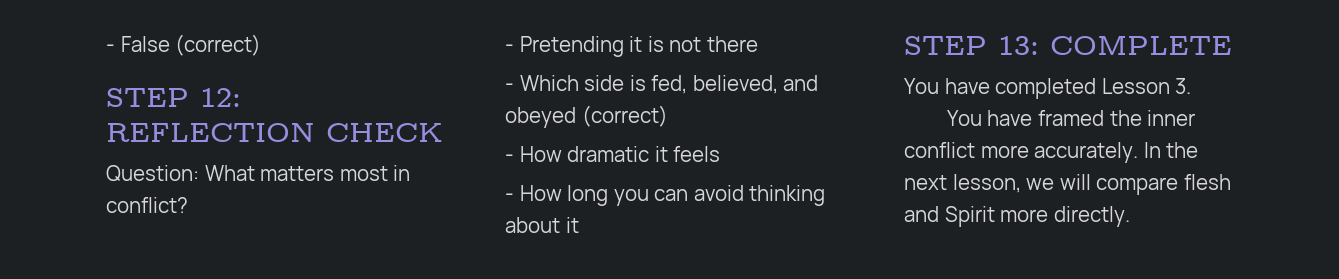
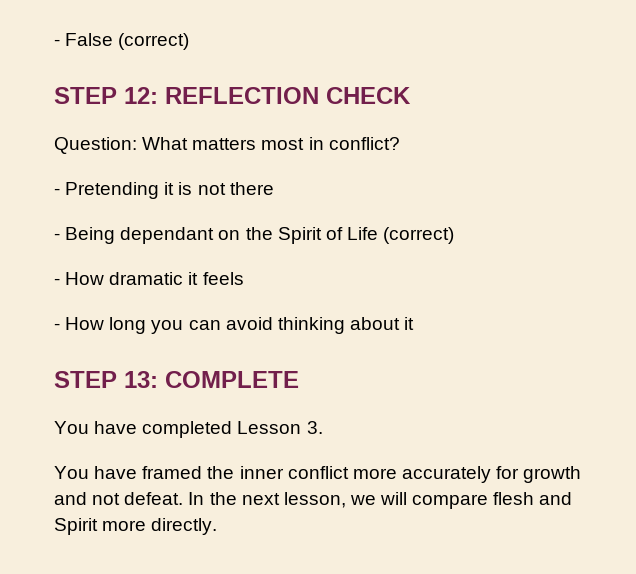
[519,75,819,94] [505,107,576,128] Which side is fed, believed, and obeyed -> [65,227,378,244] Being dependant on the Spirit of Life
[1034,142,1139,163] accurately. -> [401,466,582,483] [54,492,184,505] accurately for growth and not defeat.

